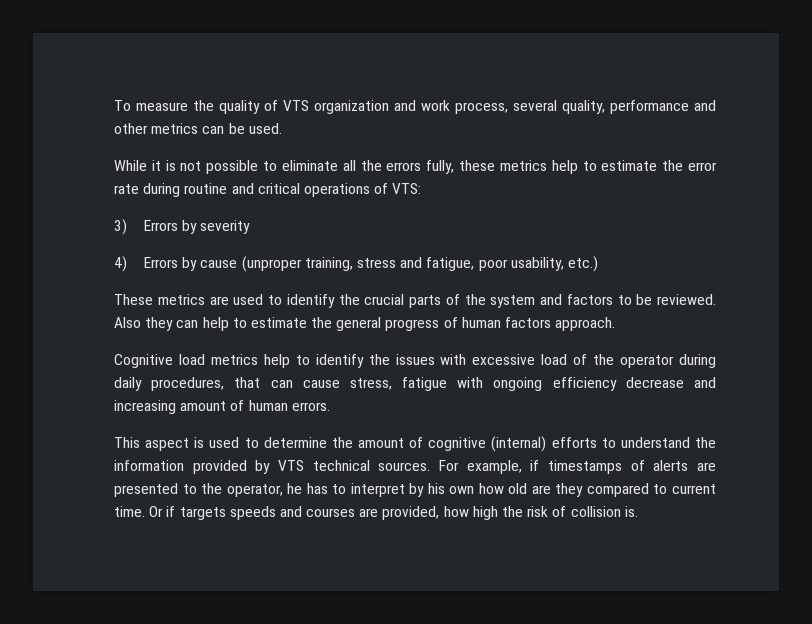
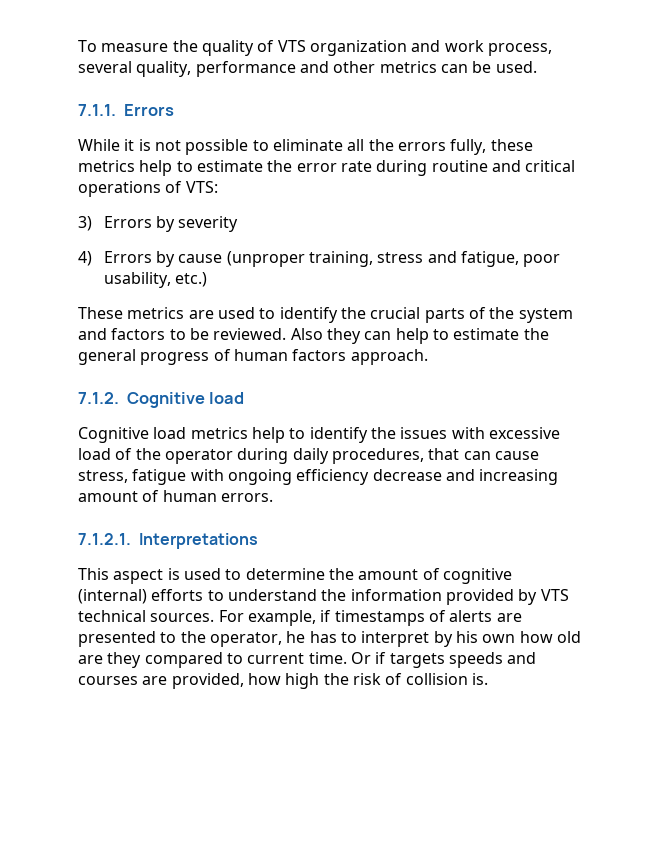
(282, 128) none -> [78,104,174,116] // 7.1.1. Errors
(616, 324) none -> [78,392,245,408] // 7.1.2. Cognitive load
(330, 406) none -> [78,533,258,549] // 7.1.2.1. Interpretations

